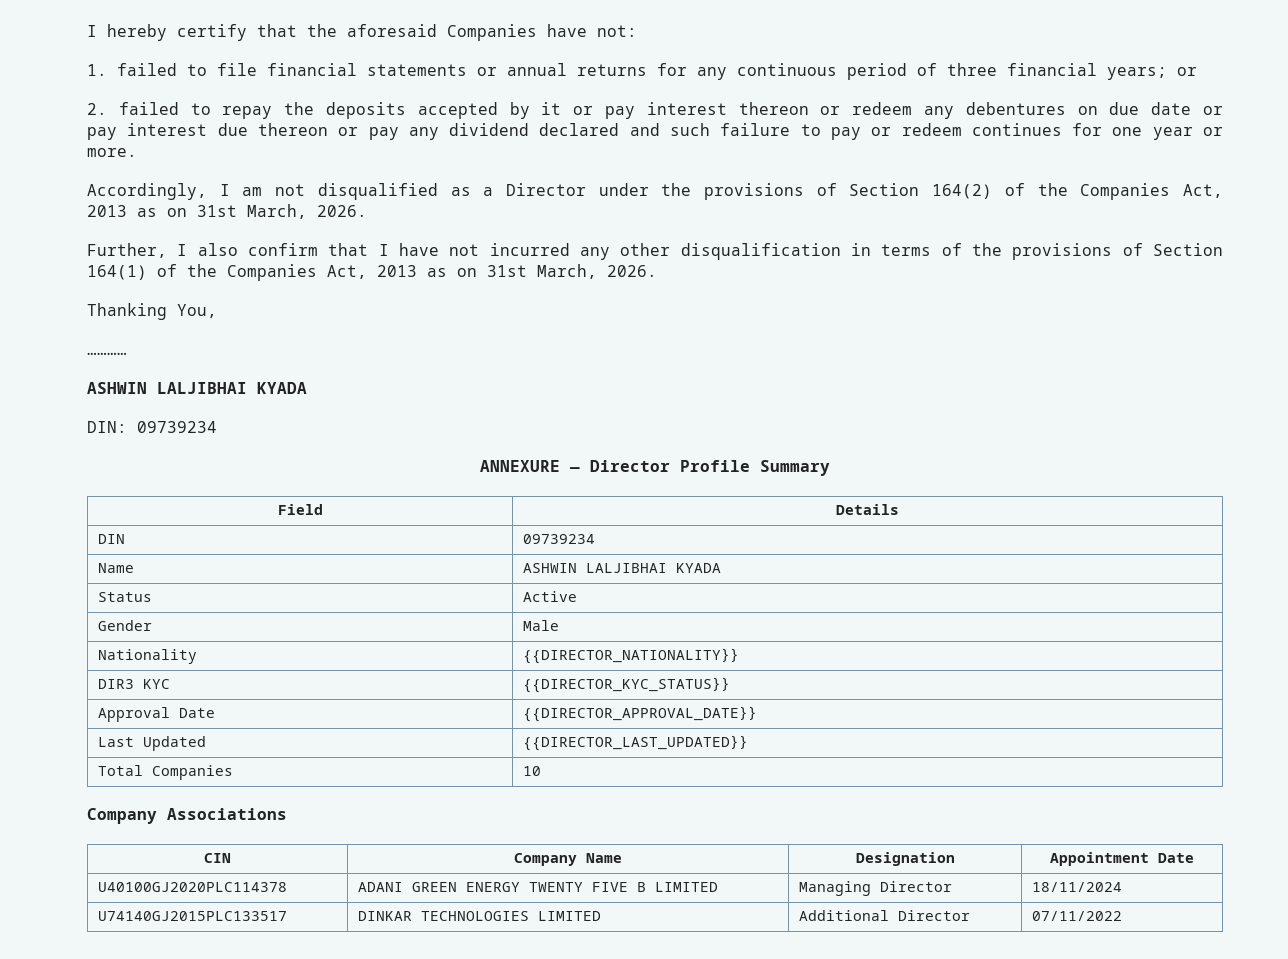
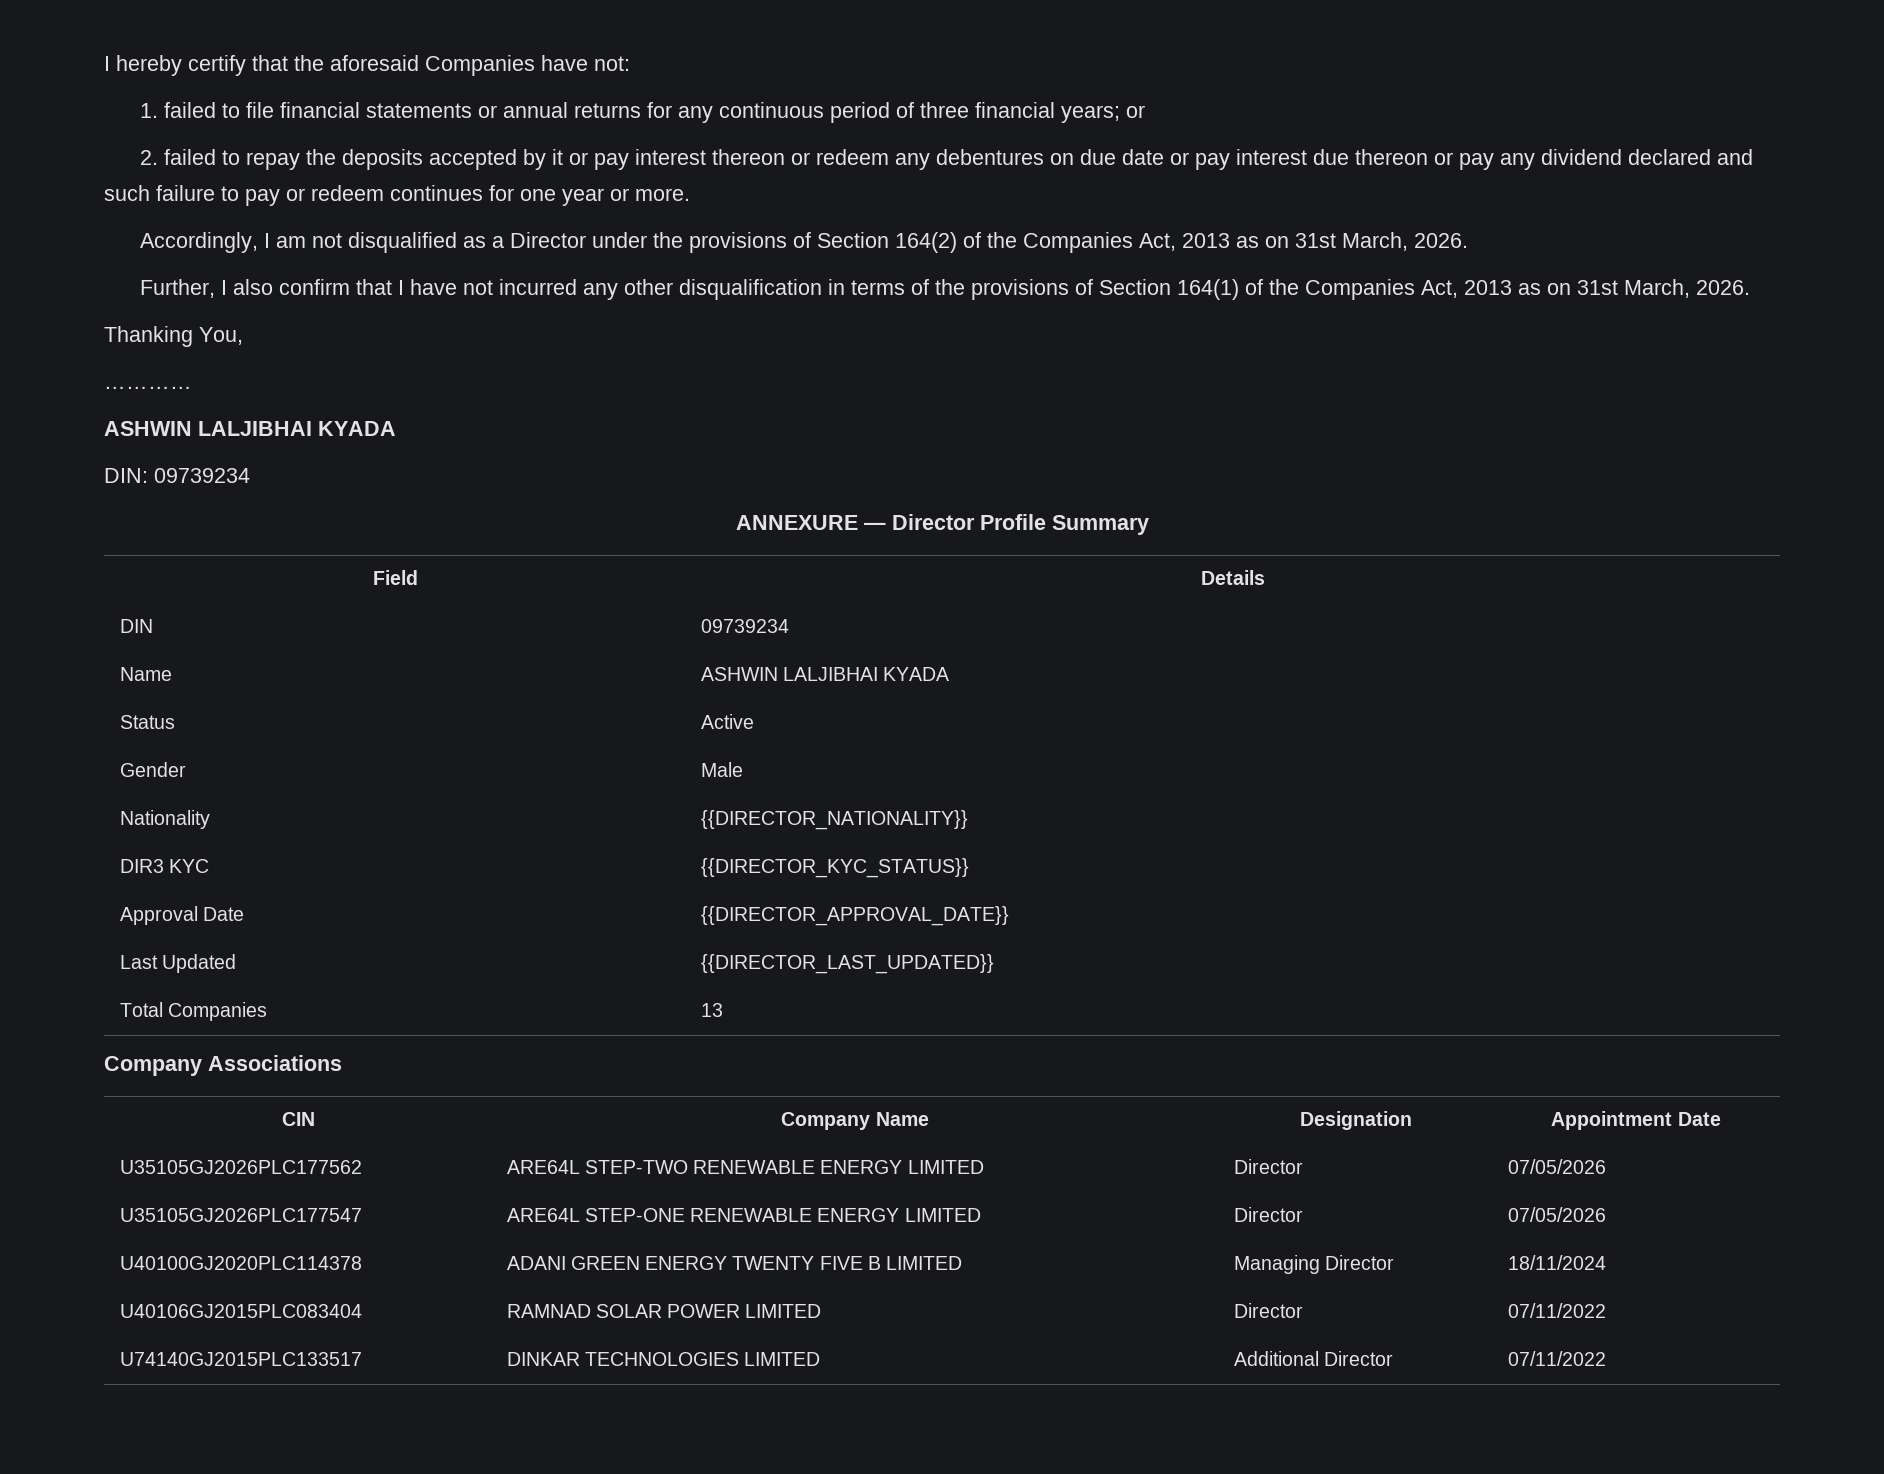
[522,766,541,776] 10 -> [700,1003,723,1017] 13
(1194, 858) none -> [119,1160,362,1174] [506,1160,984,1174] [1233,1159,1303,1174] [1507,1159,1606,1174] [119,1208,362,1222] [506,1208,981,1222] [1233,1207,1303,1222] [1507,1207,1606,1222] // U35105GJ2026PLC177562 | ARE64L STEP-TWO RENEWABLE ENERGY LIMITED | Director | 07/05/2026 // U35105GJ2026PLC177547 | ARE64L STEP-ONE RENEWABLE ENERGY LIMITED | Director | 07/05/2026
(1122, 887) none -> [119,1304,362,1318] [506,1304,822,1318] [1233,1303,1303,1318] [1507,1303,1606,1318] // U40106GJ2015PLC083404 | RAMNAD SOLAR POWER LIMITED | Director | 07/11/2022

